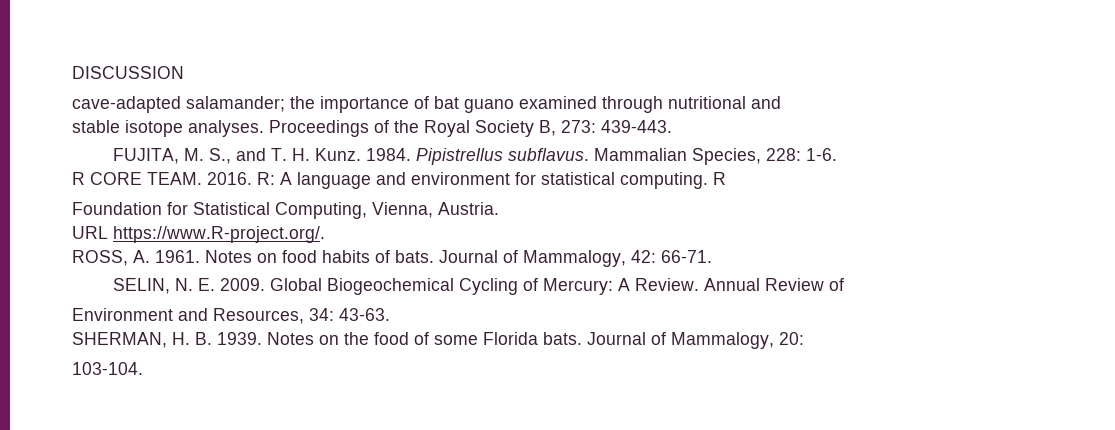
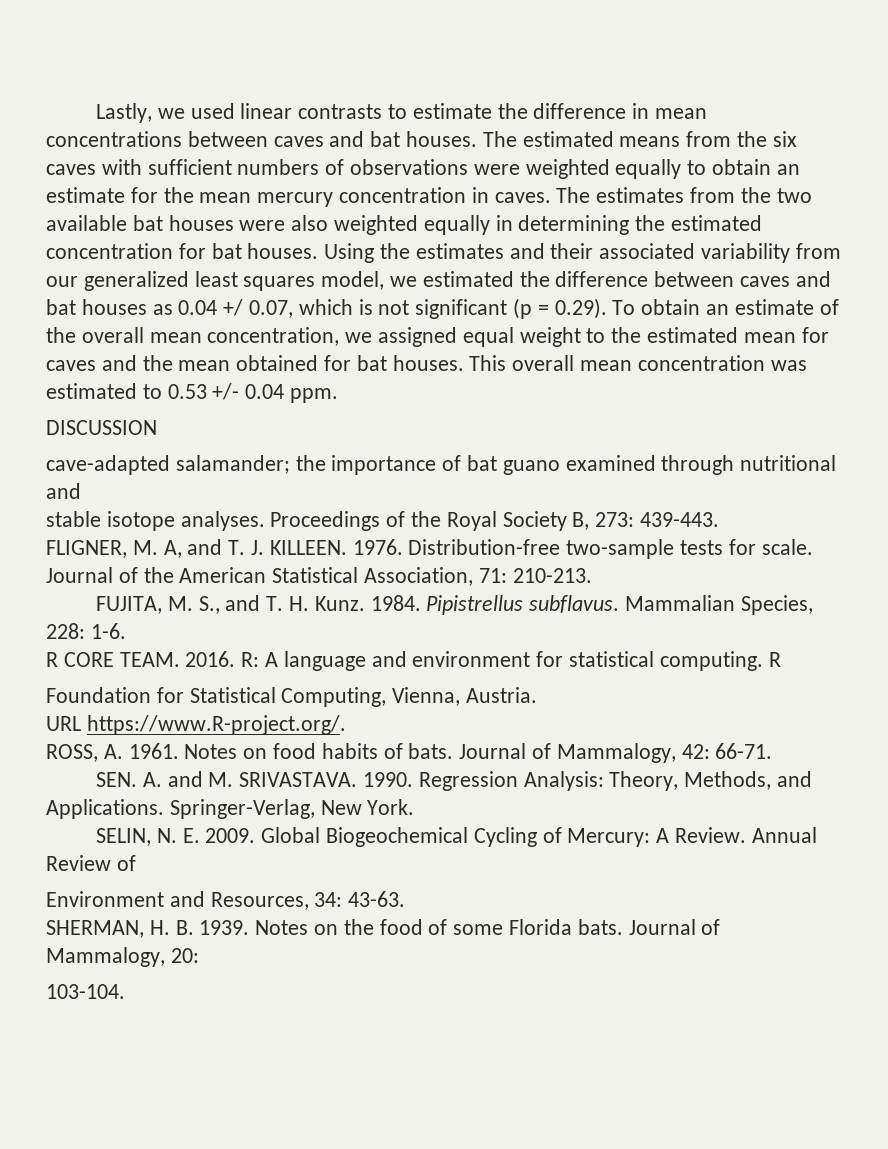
(72, 72) none -> [95,103,707,123] [46,131,797,147] [46,159,800,179] [46,187,812,207] [46,215,763,235] [46,243,841,263] [46,271,831,291] [46,298,839,319] [46,327,829,347] [46,355,807,371] [46,383,339,403] Lastly, we used linear contrasts to estimate the difference in mean concentrations between caves and bat houses. The estimated means from the six caves with sufficient numbers of observations were weighted equally to obtain an estimate for the mean mercury concentration in caves. The estimates from the two available bat houses were also weighted equally in determining the estimated concentration for bat houses. Using the estimates and their associated variability from our generalized least squares model, we estimated the difference between caves and bat houses as 0.04 +/ 0.07, which is not significant (p = 0.29). To obtain an estimate of the overall mean concentration, we assigned equal weight to the estimated mean for caves and the mean obtained for bat houses. This overall mean concentration was estimated to 0.53 +/- 0.04 ppm. //
(672, 126) none -> [46,539,813,559] [46,567,592,586] // FLIGNER, M. A, and T. J. KILLEEN. 1976. Distribution-free two-sample tests for scale. Journal of the American Statistical Association, 71: 210-213.
(712, 256) none -> [95,771,812,791] [46,799,415,819] // SEN. A. and M. SRIVASTAVA. 1990. Regression Analysis: Theory, Methods, and Applications. Springer-Verlag, New York.

